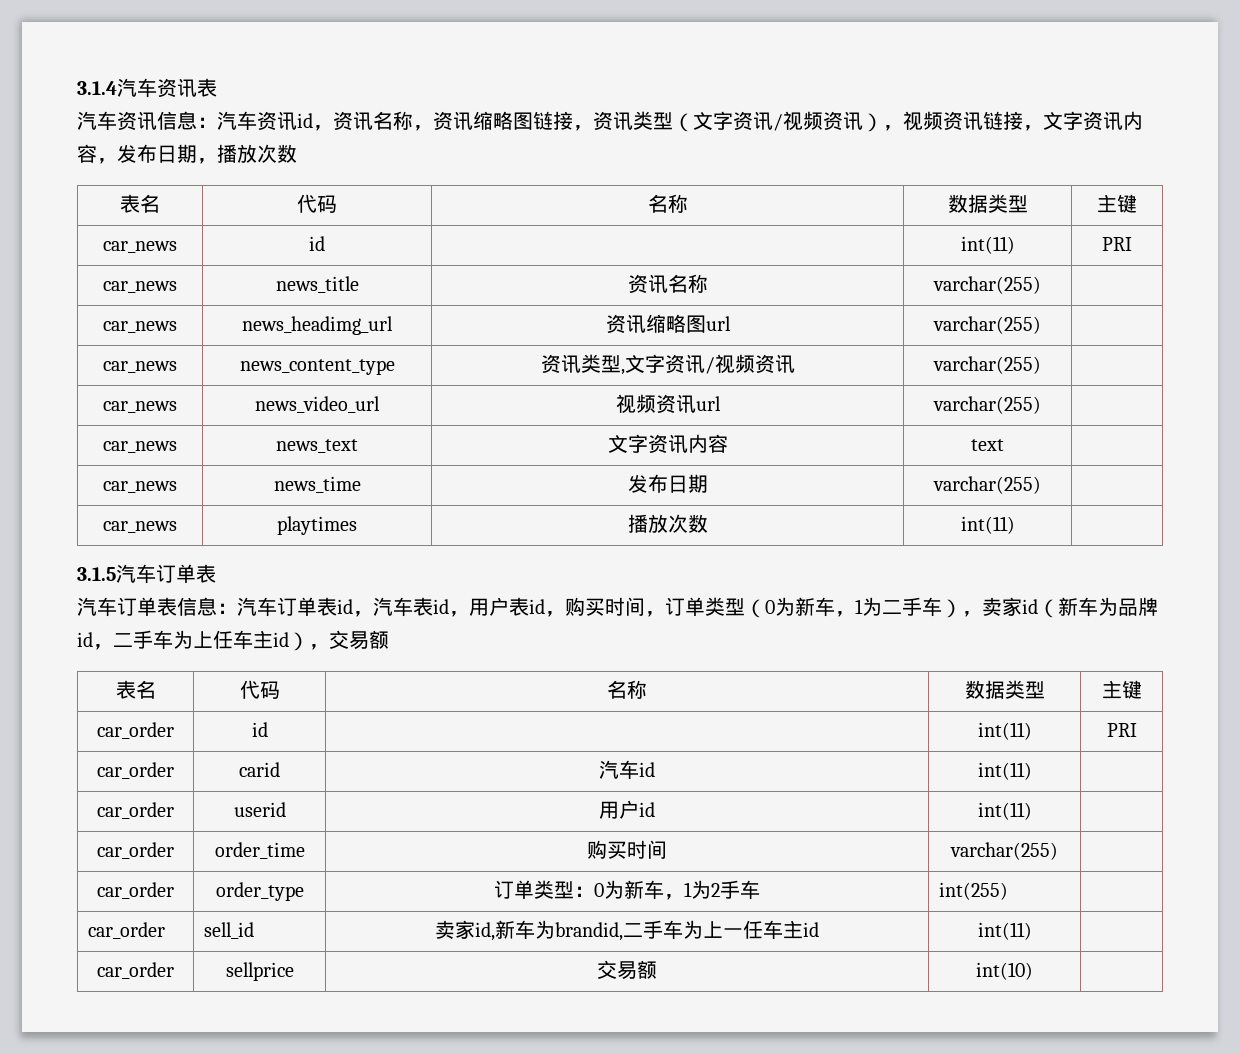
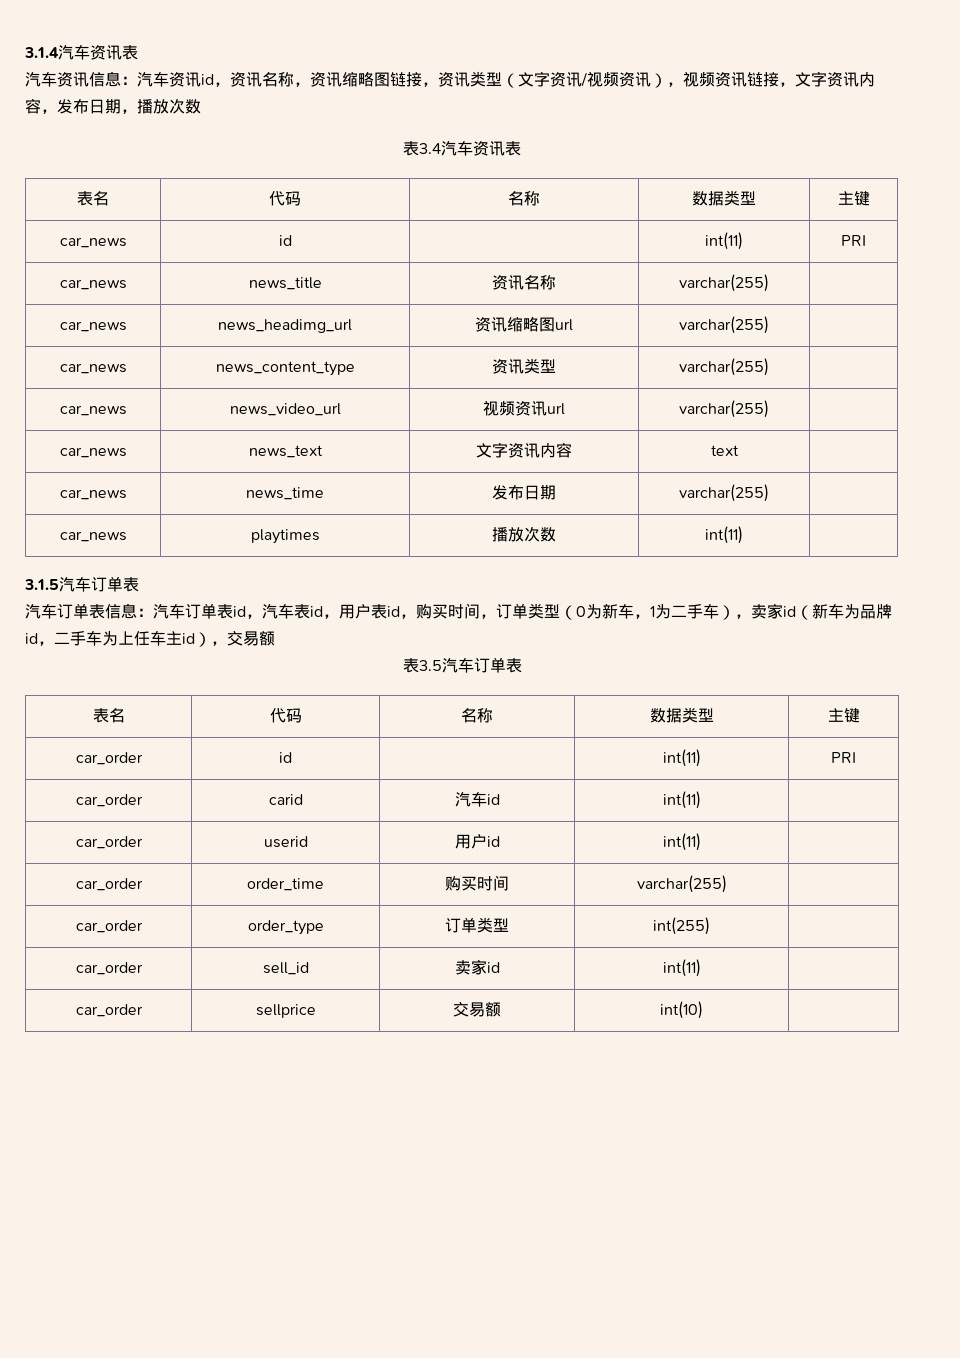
(297, 153) none -> [403,141,521,156] // 表3.4汽车资讯表
[620,354,795,375] ,文字资讯/视频资讯 -> (556, 366) none
(389, 639) none -> [402,657,522,673] // 表3.5汽车订单表
[574,880,760,900] [939,882,1009,900] [88,922,166,939] [204,922,255,939] [435,920,803,941] ：0为新车，1为2手车 | int(255) | // car_order | sell_id | 卖家id,新车为brandid,二手车为上一任车主 -> [653,917,710,935] [75,962,143,975] [262,962,309,975] [454,959,487,975] | int(255) | // car_order | sell_id | 卖家

